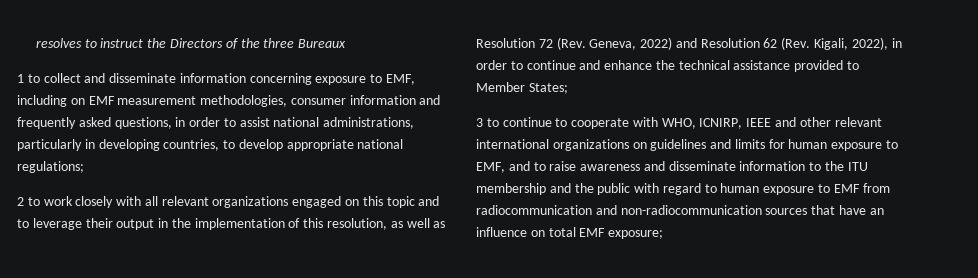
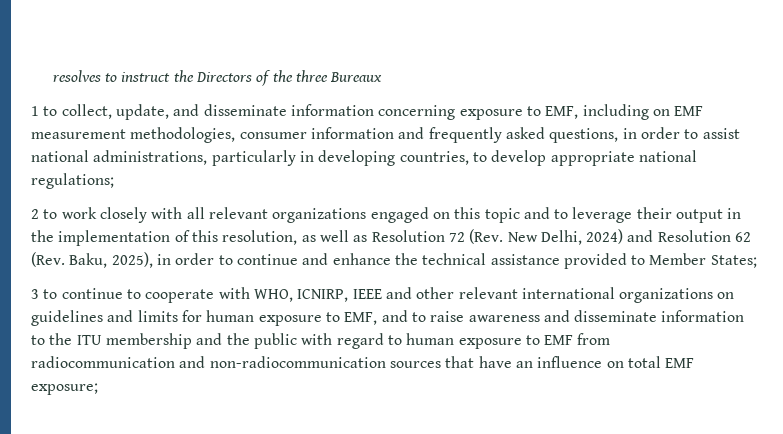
[43,73,81,83] collect -> [61,104,169,120] collect, update,
[589,37,673,50] Geneva, 2022) -> [507,229,624,245] New Delhi, 2024)
[814,37,888,50] Kigali, 2022), -> [69,252,153,268] Baku, 2025),

